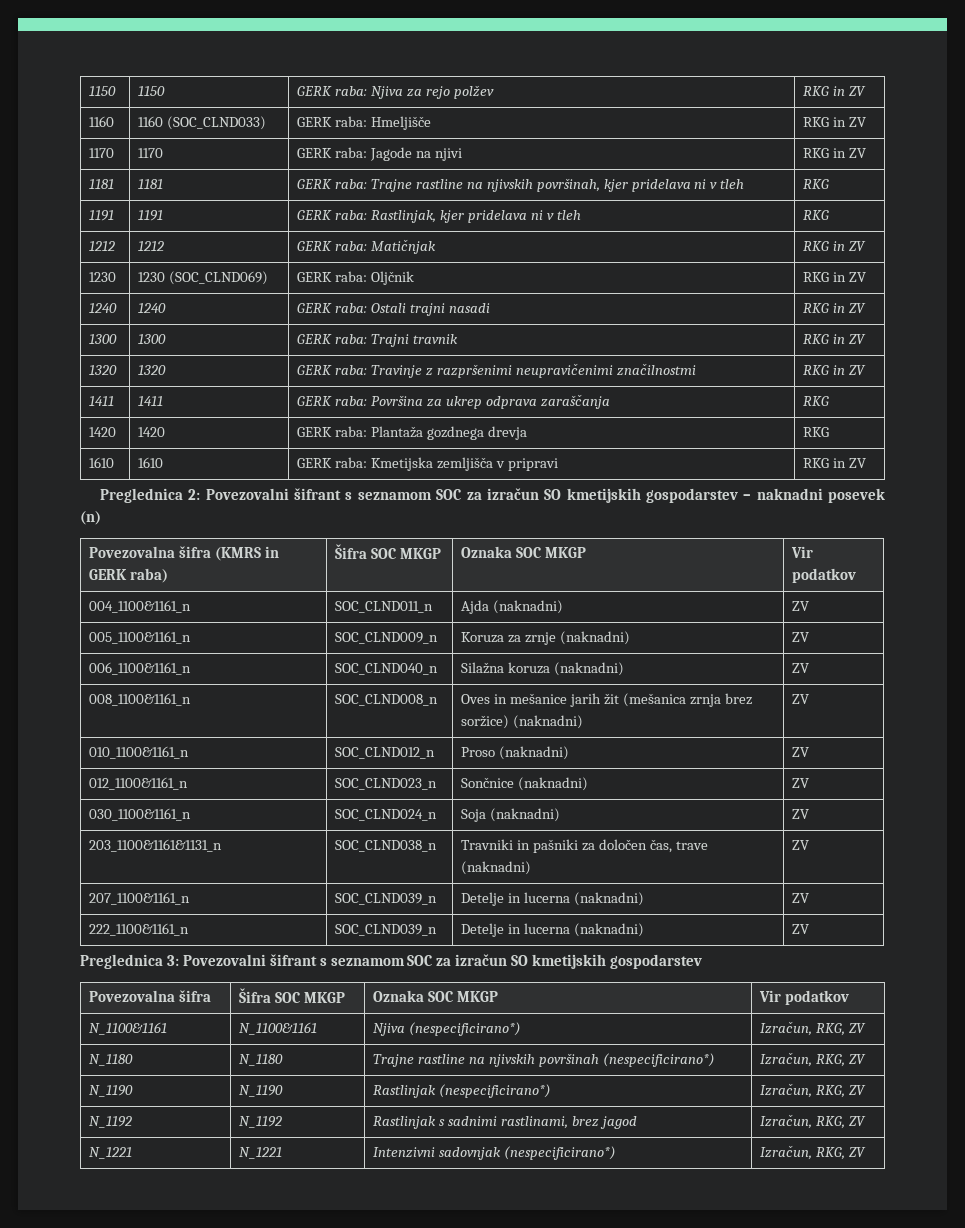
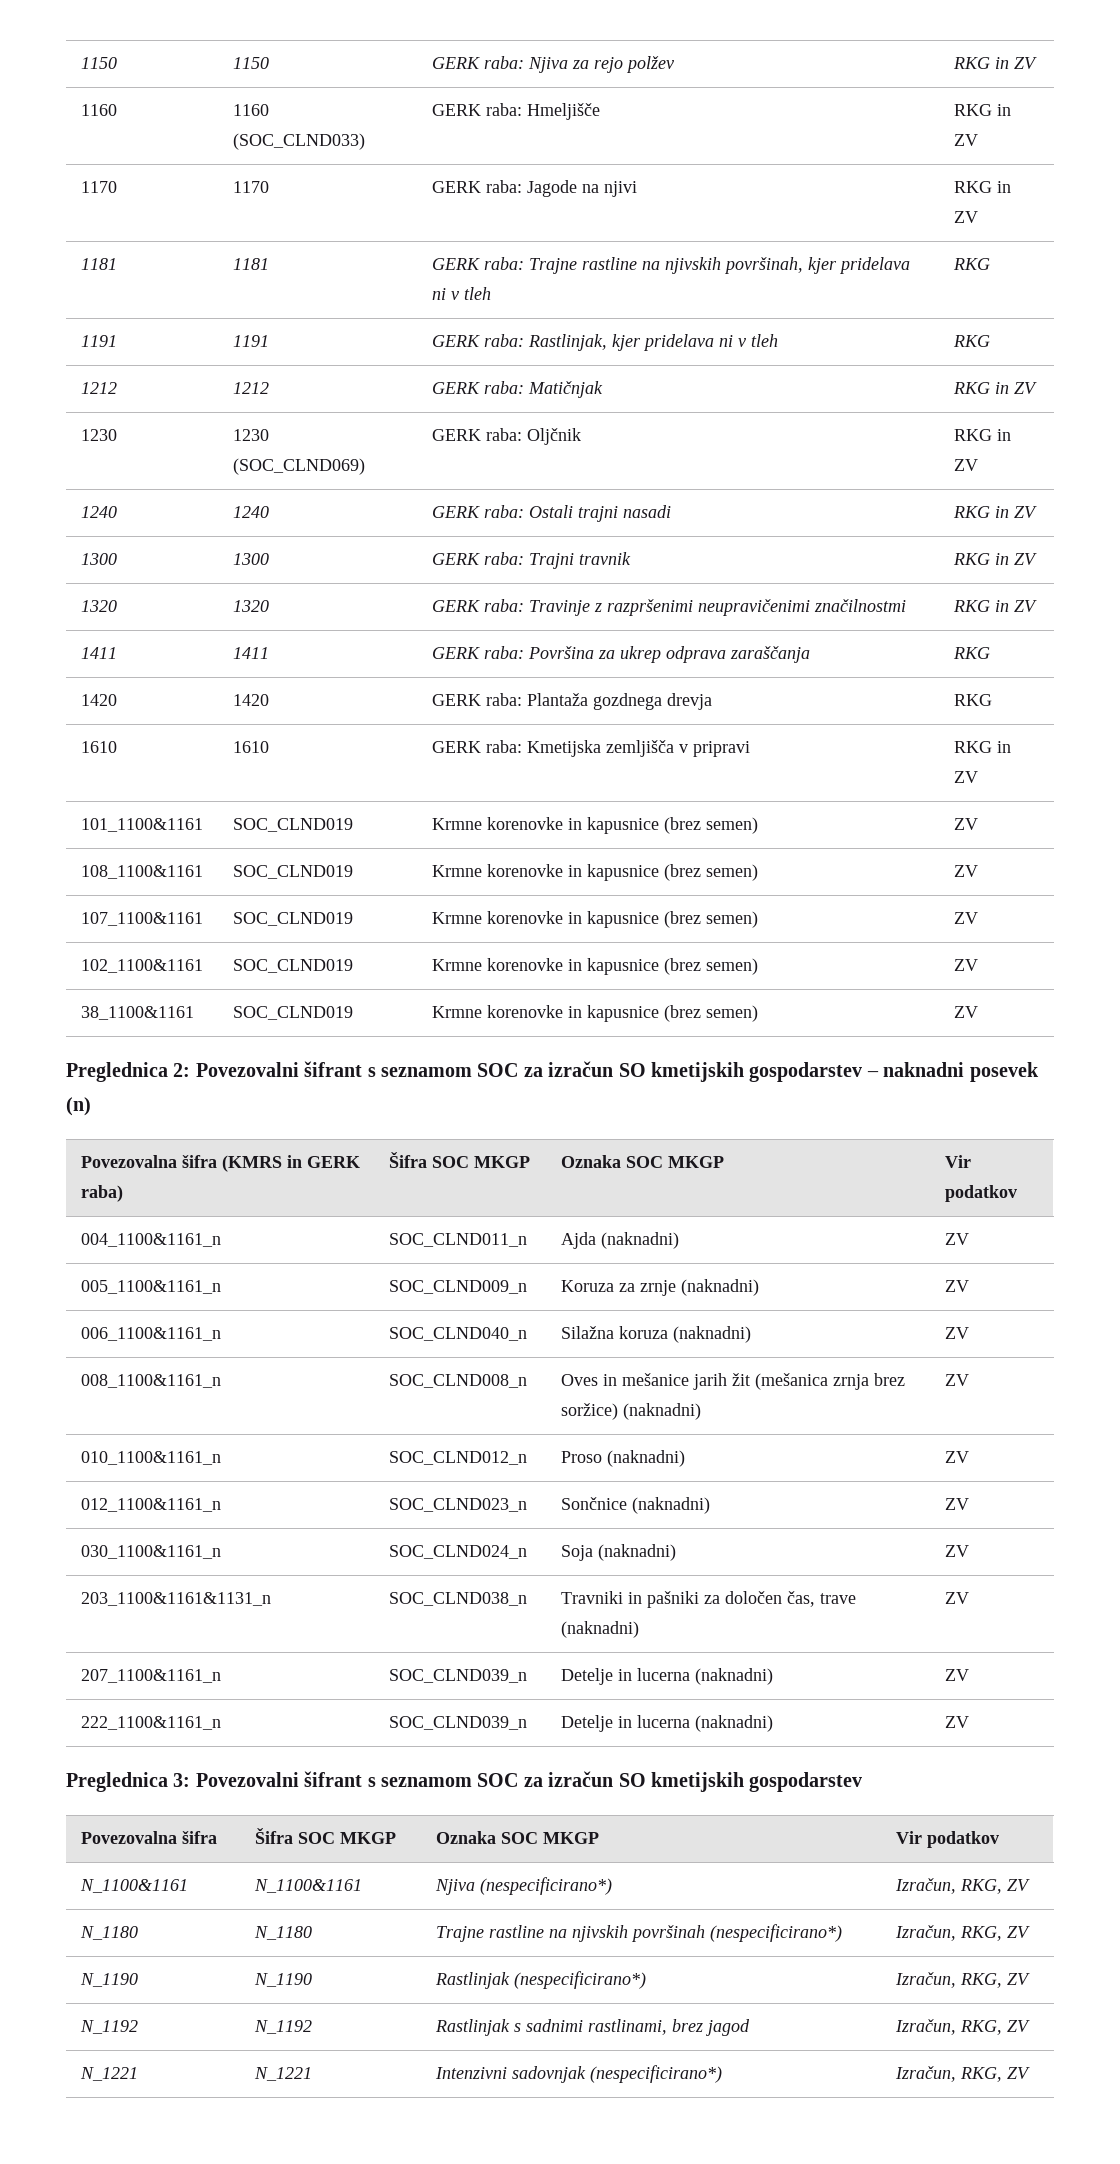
(867, 463) none -> [80,818,203,832] [232,818,353,832] [431,817,758,834] [953,818,978,830] [80,865,203,879] [232,865,353,879] [431,864,758,881] [953,865,978,877] [80,912,203,926] [232,912,353,926] [431,911,758,928] [953,912,978,924] [80,959,203,973] [232,959,353,973] [431,958,758,975] [953,959,978,971] [80,1006,194,1020] [232,1006,353,1020] [431,1005,758,1022] [953,1006,978,1018] // 101_1100&1161 | SOC_CLND019 | Krmne korenovke in kapusnice (brez semen) | ZV // 108_1100&1161 | SOC_CLND019 | Krmne korenovke in kapusnice (brez semen) | ZV // 107_1100&1161 | SOC_CLND019 | Krmne korenovke in kapusnice (brez semen) | ZV // 102_1100&1161 | SOC_CLND019 | Krmne korenovke in kapusnice (brez semen) | ZV // 38_1100&1161 | SOC_CLND019 | Krmne korenovke in kapusnice (brez semen) | ZV

